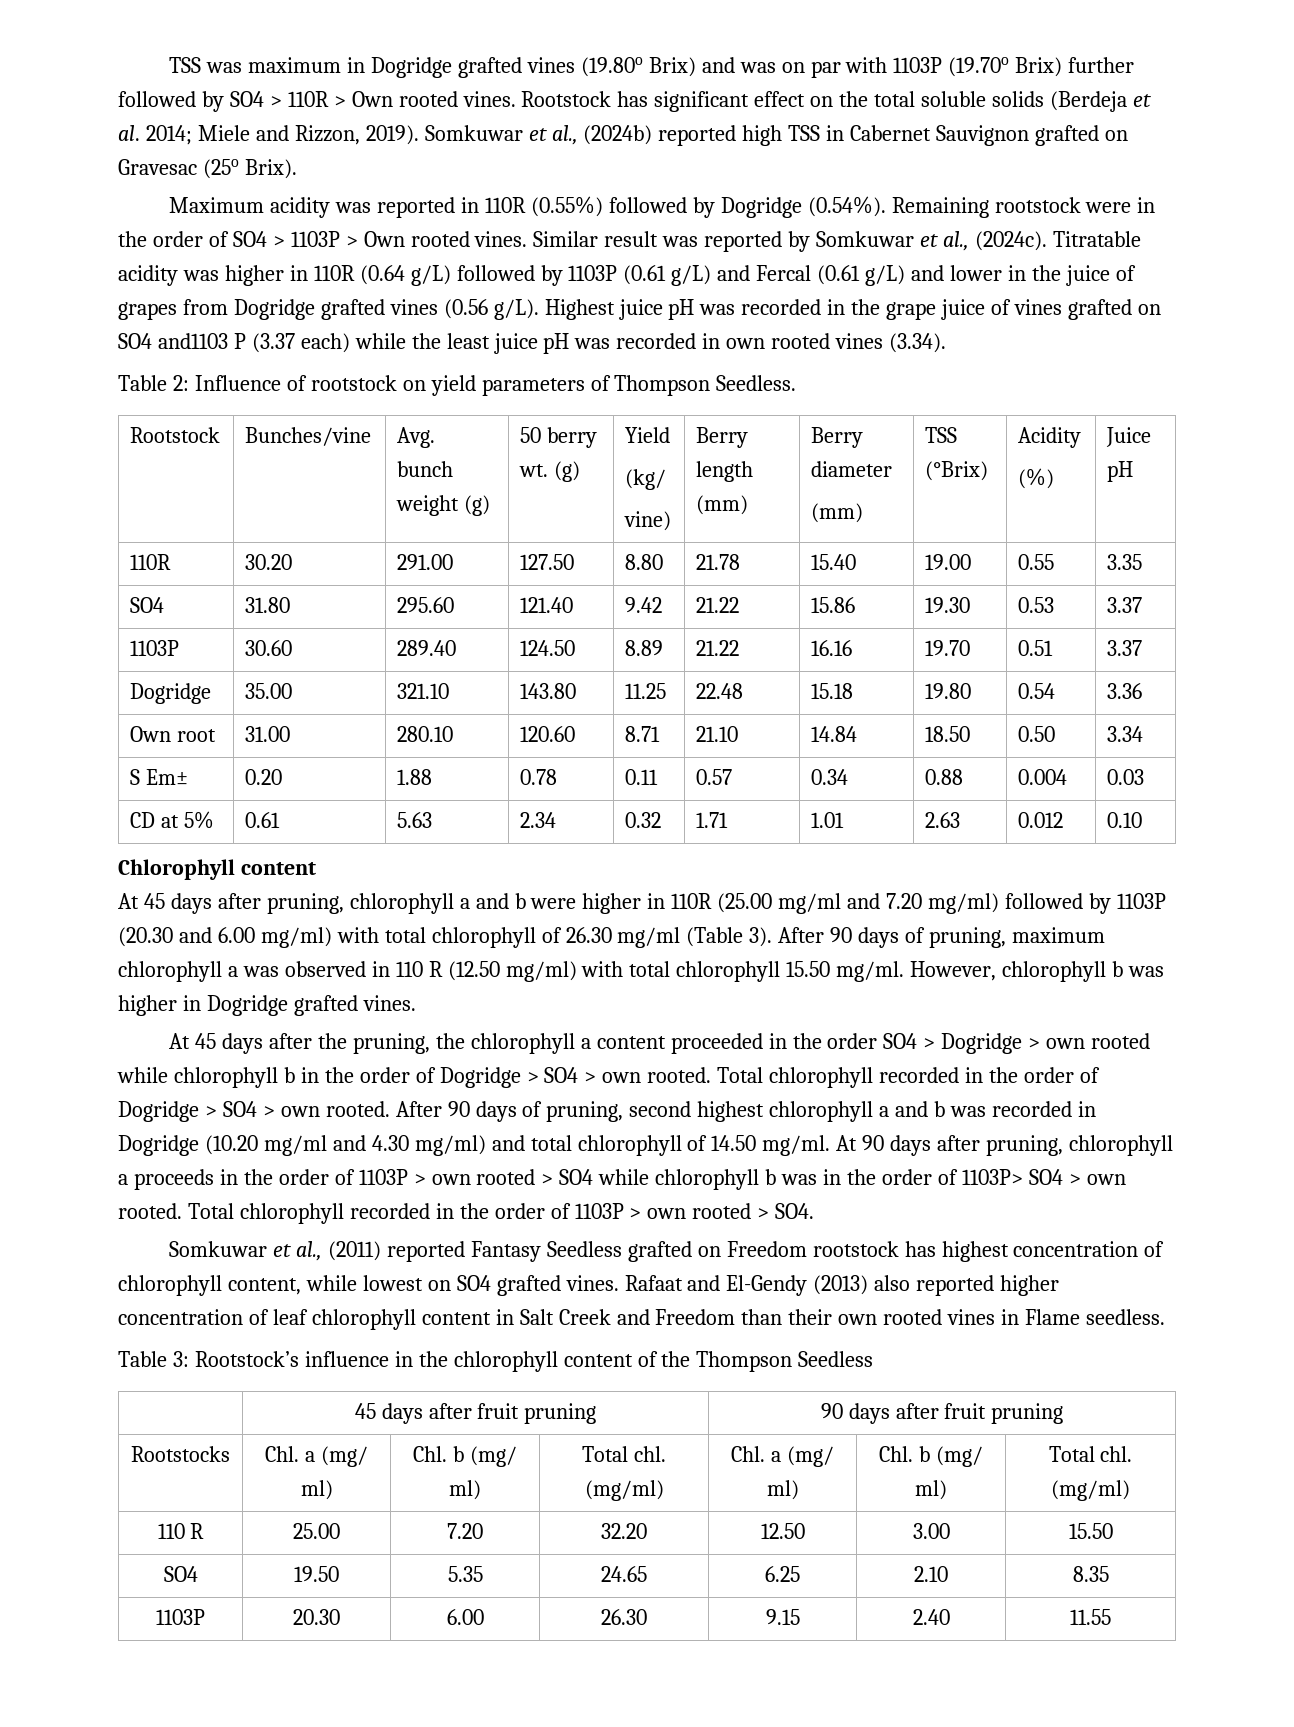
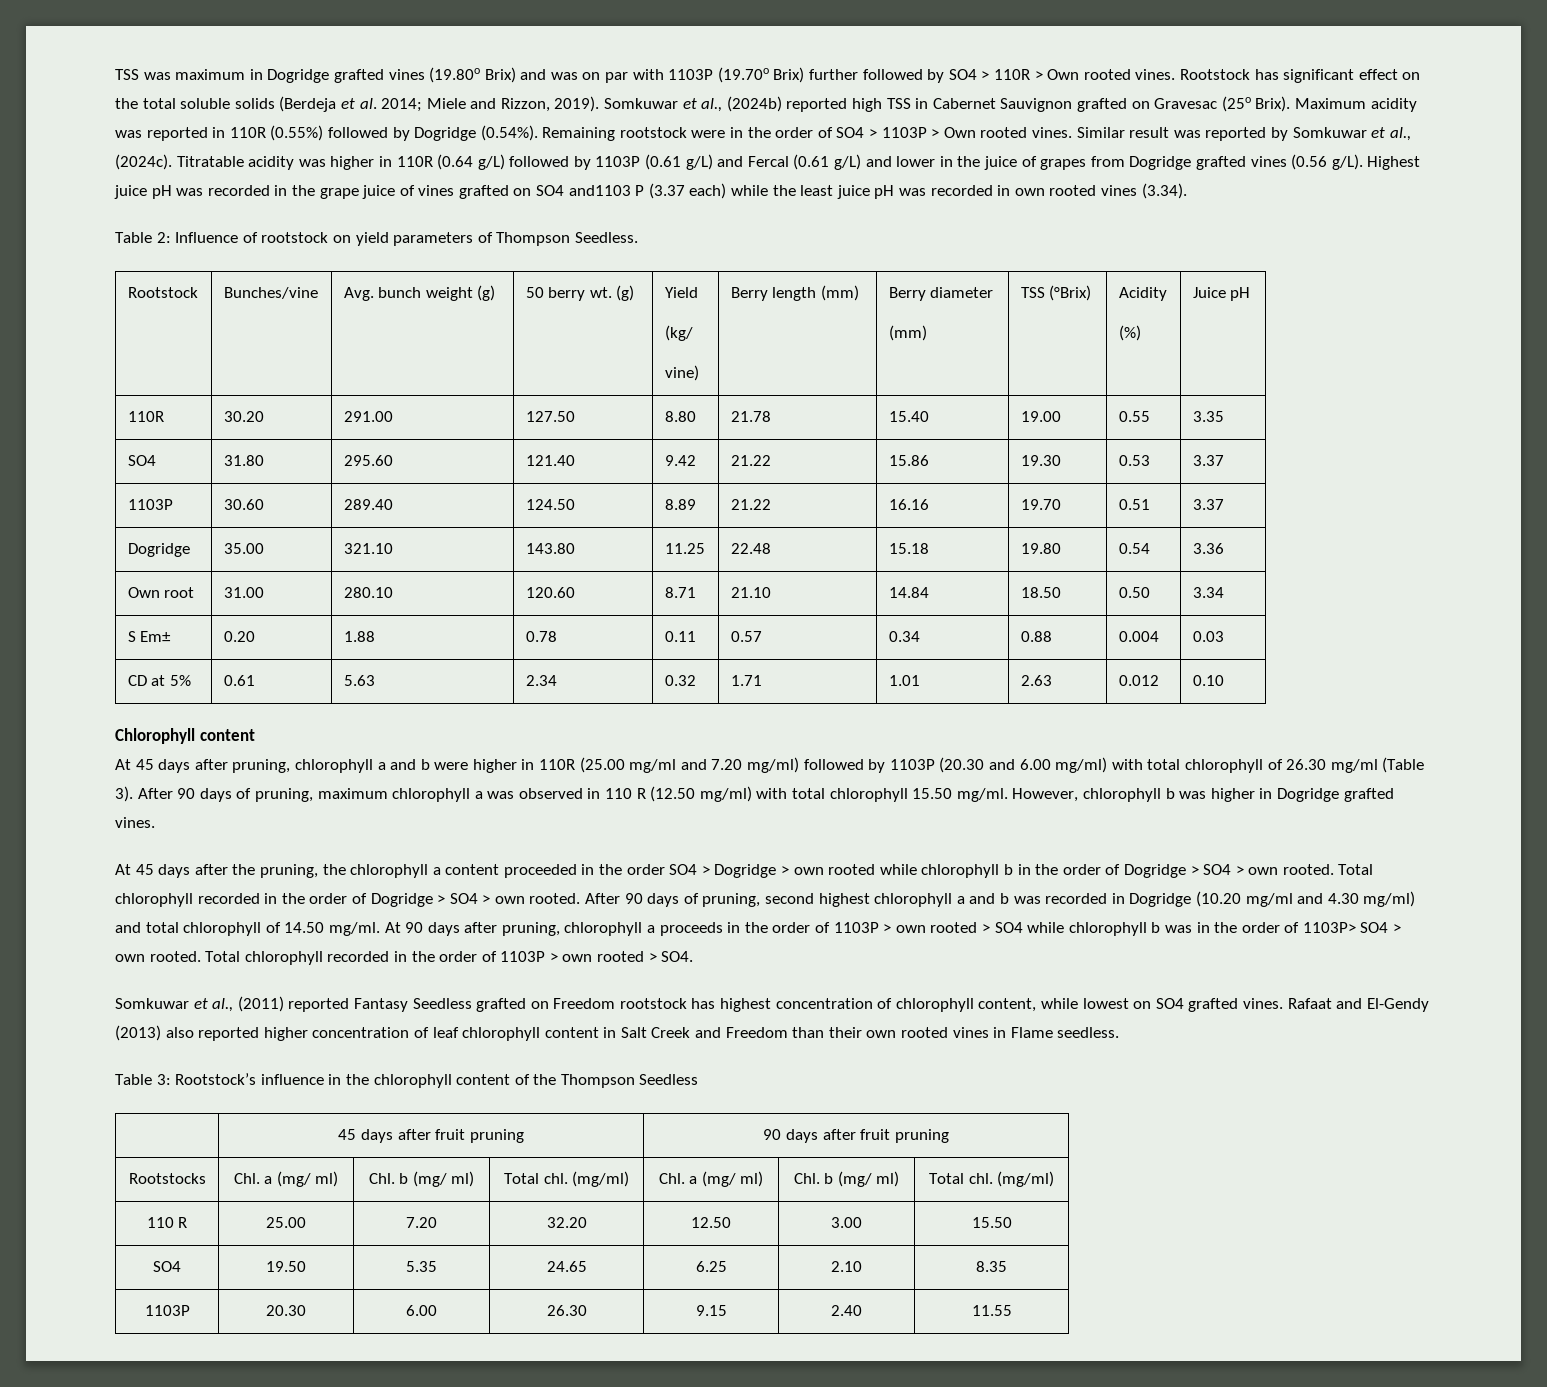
(297, 169) // -> (1291, 104) none

